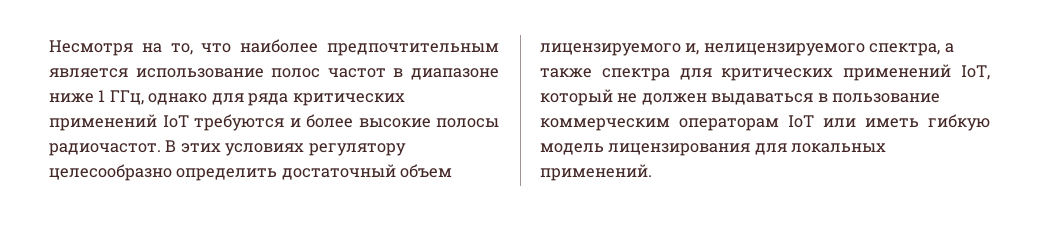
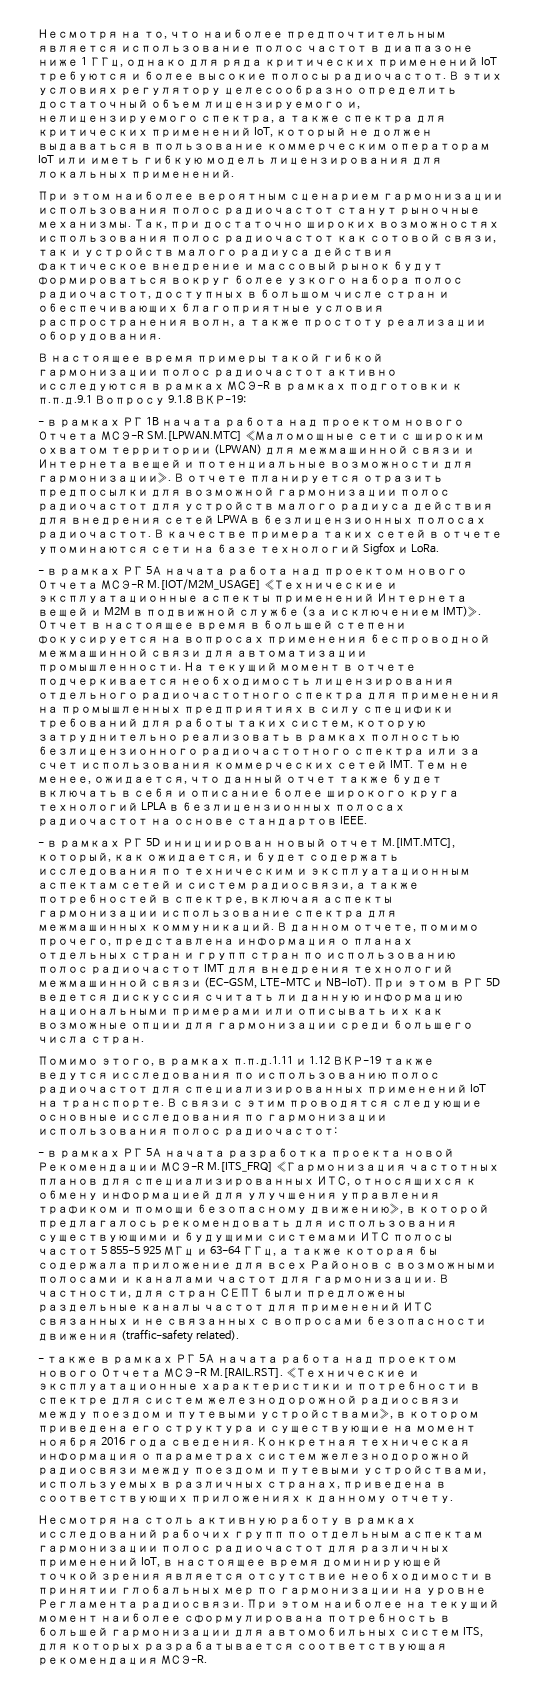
(652, 172) none -> [38,191,503,202] [38,207,480,216] [38,219,499,230] [38,233,496,244] [38,247,393,258] [38,261,443,272] [38,275,463,286] [38,289,449,300] [38,303,384,314] [38,319,486,328] [38,331,161,342] [38,353,383,364] [38,369,397,378] [38,381,462,392] [38,395,246,406] [38,417,464,428] [38,430,484,442] [38,444,474,456] [38,459,473,470] [38,472,443,484] [38,487,450,498] [38,501,493,512] [38,515,486,526] [38,529,502,540] [38,542,439,555] [38,566,467,577] [38,579,397,590] [38,593,467,604] [38,606,481,617] [38,620,406,631] [38,634,490,645] [38,648,367,658] [38,662,416,673] [38,676,454,687] [38,692,500,701] [38,705,453,715] [38,718,426,729] [38,734,460,743] [38,746,480,757] [38,760,469,771] [38,774,442,784] [38,788,459,799] [38,802,405,812] [38,816,367,827] [38,838,455,849] [38,852,399,863] [38,868,470,876] [38,880,419,891] [38,894,393,905] [38,910,397,919] [38,922,479,932] [38,937,413,947] [38,952,456,961] [38,964,453,975] [38,977,500,989] [38,993,463,1003] [38,1008,443,1017] [38,1020,473,1031] [38,1036,144,1045] [38,1056,434,1067] [38,1072,440,1080] [38,1084,486,1095] [38,1098,482,1109] [38,1114,387,1123] [38,1127,337,1137] [38,1148,454,1159] [38,1161,499,1173] [38,1176,476,1187] [38,1190,440,1201] [38,1203,489,1215] [38,1220,457,1229] [38,1232,453,1242] [38,1246,438,1257] [38,1260,496,1271] [38,1274,449,1285] [38,1288,406,1299] [38,1302,433,1313] [38,1316,486,1327] [38,1329,239,1343] [38,1354,457,1365] [38,1367,419,1378] [38,1381,480,1392] [38,1395,460,1406] [38,1408,479,1420] [38,1425,476,1434] [38,1437,470,1448] [38,1451,470,1462] [38,1465,486,1476] [38,1481,446,1490] [38,1495,453,1504] [38,1515,416,1526] [38,1529,483,1540] [38,1545,450,1554] [38,1557,442,1568] [38,1571,493,1582] [38,1585,486,1596] [38,1599,499,1610] [38,1613,450,1624] [38,1627,483,1638] [38,1641,447,1652] [38,1655,207,1666] // При этом наиболее вероятным сценарием гармонизации использования полос радиочастот станут рыночные механизмы. Так, при достаточно широких возможностях использования полос радиочастот как сотовой связи, так и устройств малого радиуса действия фактическое внедрение и массовый рынок будут формироваться вокруг более узкого набора полос радиочастот, доступных в большом числе стран и обеспечивающих благоприятные условия распространения волн, а также простоту реализации оборудования. // В настоящее время примеры такой гибкой гармонизации полос радиочастот активно исследуются в рамках МСЭ-R в рамках подготовки к п.п.д.9.1 Вопросу 9.1.8 ВКР-19: // - в рамках РГ 1B начата работа над проектом нового Отчета МСЭ-R SM.[LPWAN.MTC] «Маломощные сети с широким охватом территории (LPWAN) для межмашинной связи и Интернета вещей и потенциальные возможности для гармонизации». В отчете планируется отразить предпосылки для возможной гармонизации полос радиочастот для устройств малого радиуса действия для внедрения сетей LPWA в безлицензионных полосах радиочастот. В качестве примера таких сетей в отчете упоминаются сети на базе технологий Sigfox и LoRa. // - в рамках РГ 5А начата работа над проектом нового Отчета МСЭ-R M.[IOT/M2M_USAGE] «Технические и эксплуатационные аспекты применений Интернета вещей и M2M в подвижной службе (за исключением IMT)». Отчет в настоящее время в большей степени фокусируется на вопросах применения беспроводной межмашинной связи для автоматизации промышленности. На текущий момент в отчете подчеркивается необходимость лицензирования отдельного радиочастотного спектра для применения на промышленных предприятиях в силу специфики требований для работы таких систем, которую затруднительно реализовать в рамках полностью безлицензионного радиочастотного спектра или за счет использования коммерческих сетей IMT. Тем не менее, ожидается, что данный отчет также будет включать в себя и описание более широкого круга технологий LPLA в безлицензионных полосах радиочастот на основе стандартов IEEE. // - в рамках РГ 5D инициирован новый отчет M.[IMT.MTC], который, как ожидается, и будет содержать исследования по техническим и эксплуатационным аспектам сетей и систем радиосвязи, а также потребностей в спектре, включая аспекты гармонизации использование спектра для межмашинных коммуникаций. В данном отчете, помимо прочего, представлена информация о планах отдельных стран и групп стран по использованию полос радиочастот IMT для внедрения технологий межмашинной связи (EC-GSM, LTE-MTC и NB-IoT). При этом в РГ 5D ведется дискуссия считать ли данную информацию национальными примерами или описывать их как возможные опции для гармонизации среди большего числа стран. // Помимо этого, в рамках п.п.д.1.11 и 1.12 ВКР-19 также ведутся исследования по использованию полос радиочастот для специализированных применений IoT на транспорте. В связи с этим проводятся следующие основные исследования по гармонизации использования полос радиочастот: // - в рамках РГ 5А начата разработка проекта новой Рекомендации МСЭ-R M.[ITS_FRQ] «Гармонизация частотных планов для специализированных ИТС, относящихся к обмену информацией для улучшения управления трафиком и помощи безопасному движению», в которой предлагалось рекомендовать для использования существующими и будущими системами ИТС полосы частот 5 855-5 925 МГц и 63-64 ГГц, а также которая бы содержала приложение для всех Районов с возможными полосами и каналами частот для гармонизации. В частности, для стран СЕПТ были предложены раздельные каналы частот для применений ИТС связанных и не связанных с вопросами безопасности движения (traffic-safety related). // - также в рамках РГ 5А начата работа над проектом нового Отчета МСЭ-R M.[RAIL.RST]. «Технические и эксплуатационные характеристики и потребности в спектре для систем железнодорожной радиосвязи между поездом и путевыми устройствами», в котором приведена его структура и существующие на момент ноября 2016 года сведения. Конкретная техническая информация о параметрах систем железнодорожной радиосвязи между поездом и путевыми устройствами, используемых в различных странах, приведена в соответствующих приложениях к данному отчету. // Несмотря на столь активную работу в рамках исследований рабочих групп по отдельным аспектам гармонизации полос радиочастот для различных применений IoT, в настоящее время доминирующей точкой зрения является отсутствие необходимости в принятии глобальных мер по гармонизации на уровне Регламента радиосвязи. При этом наиболее на текущий момент наиболее сформулирована потребность в большей гармонизации для автомобильных систем ITS, для которых разрабатывается соответствующая рекомендация МСЭ-R.

